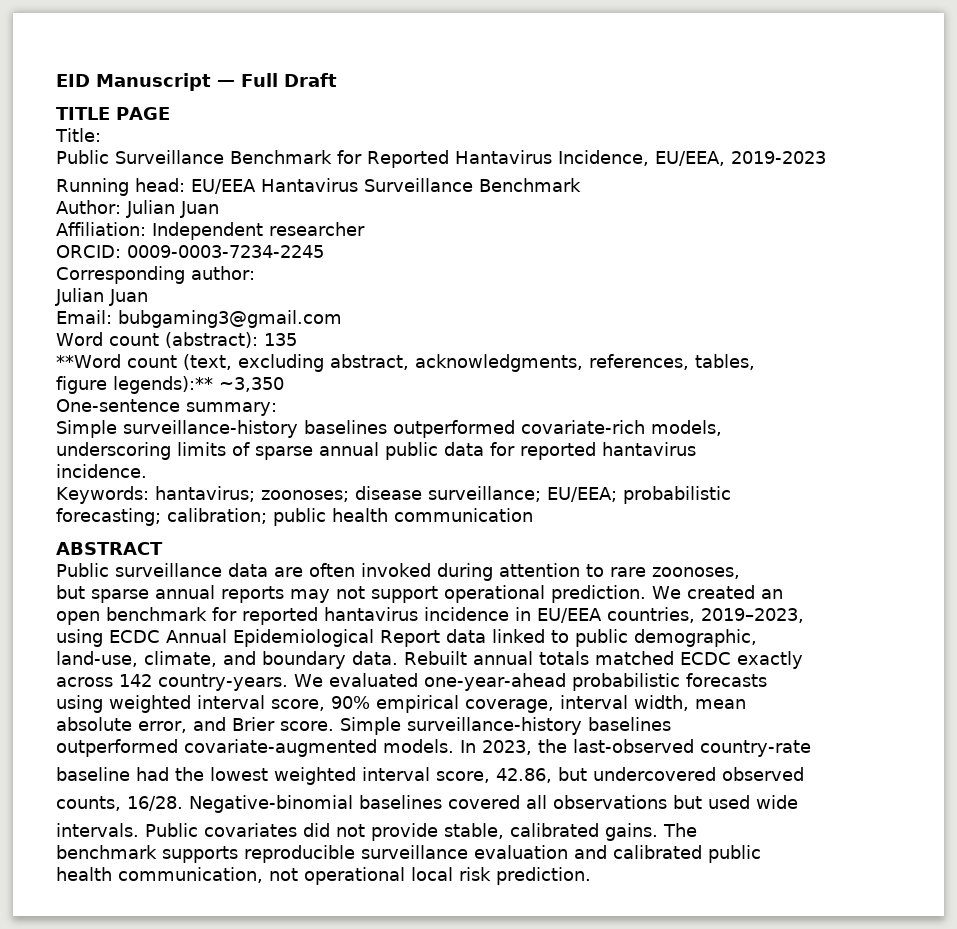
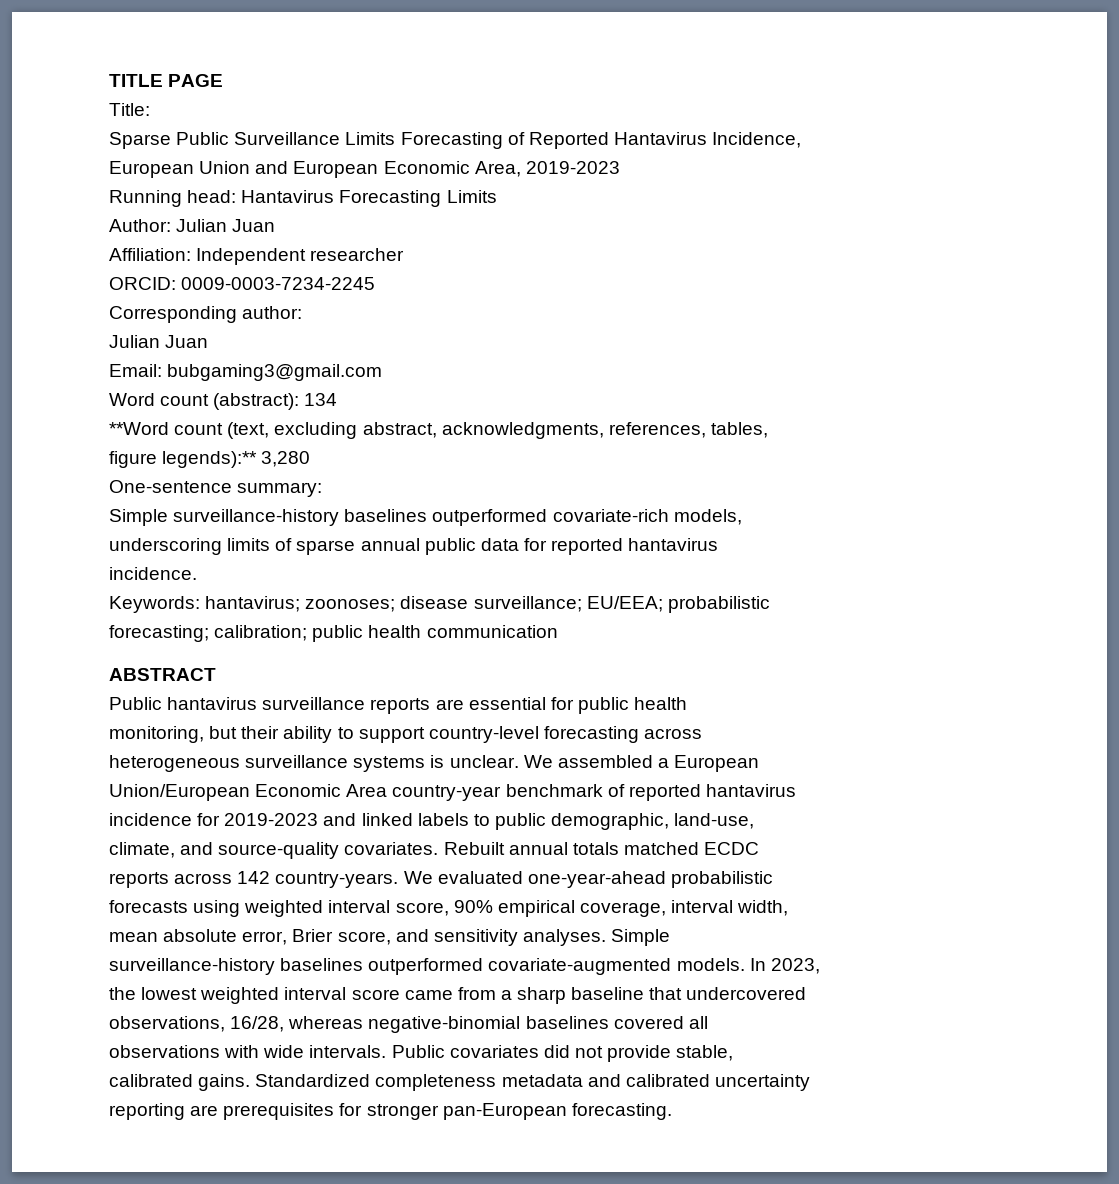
[56,73,337,91] EID Manuscript — Full Draft // -> (109, 80) none
(101, 135) none -> [109,132,171,149] Sparse
[230,150,362,164] Benchmark for -> [345,132,525,149] Limits Forecasting of
[654,151,725,166] EU/EEA, -> [109,161,521,178] // European Union and European Economic Area,
[190,178,581,194] EU/EEA Hantavirus Surveillance Benchmark -> [241,190,497,207] Hantavirus Forecasting Limits
[263,333,297,346] 135 -> [304,393,338,406] 134
[219,377,284,392] ~3,350 -> [261,451,311,467] 3,280
[115,563,740,581] [56,585,783,603] [56,607,804,625] [56,629,545,647] surveillance data are often invoked during attention to rare zoonoses, // but sparse annual reports may not support operational prediction. We created an // open benchmark for reported hantavirus incidence in EU/EEA countries, 2019–2023, // using ECDC Annual Epidemiological Report data linked -> [167,697,688,714] [109,726,703,743] [109,755,760,772] [109,784,796,801] [109,813,469,826] hantavirus surveillance reports are essential for public health // monitoring, but their ability to support country-level forecasting across // heterogeneous surveillance systems is unclear. We assembled a European // Union/European Economic Area country-year benchmark of reported hantavirus // incidence for 2019-2023 and linked labels
[56,651,138,667] // land-use, -> [674,813,755,829] land-use, //
[262,651,398,669] boundary data. -> [218,842,439,859] source-quality covariates.
[736,651,803,669] exactly // -> [109,872,169,888] // reports
(680, 682) none -> (773, 879) //
(767, 680) // -> (188, 906) none
(689, 703) none -> (789, 908) //
(746, 704) // -> (158, 937) none
[193,717,671,735] and Brier score. Simple surveillance-history baselines // -> [292,929,671,946] [109,958,364,975] Brier score, and sensitivity analyses. Simple // surveillance-history baselines
[538,739,811,757] [56,767,804,785] [56,795,353,813] the last-observed country-rate // baseline had the lowest weighted interval score, 42.86, but undercovered observed // counts, 16/28. Negative-binomial -> [109,987,807,1004] [109,1016,521,1033] // the lowest weighted interval score came from a sharp baseline that undercovered // observations, 16/28, whereas negative-binomial
[553,795,750,809] observations but used -> [109,1045,260,1058] // observations with
(798, 802) // -> (305, 1051) none
(504, 831) none -> (734, 1053) //
[663,823,697,837] [56,845,761,863] [56,867,591,885] The // benchmark supports reproducible surveillance evaluation and calibrated public // health communication, not operational local risk prediction. -> [255,1074,810,1091] [109,1103,672,1120] Standardized completeness metadata and calibrated uncertainty // reporting are prerequisites for stronger pan-European forecasting.

